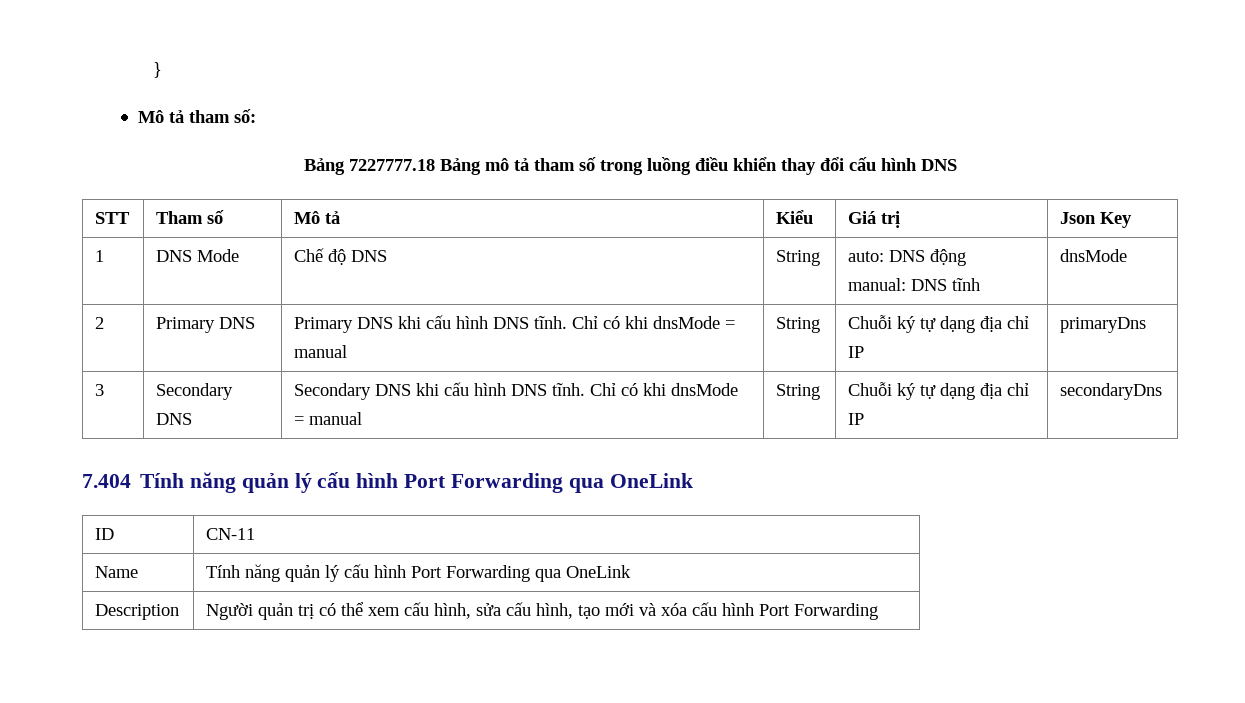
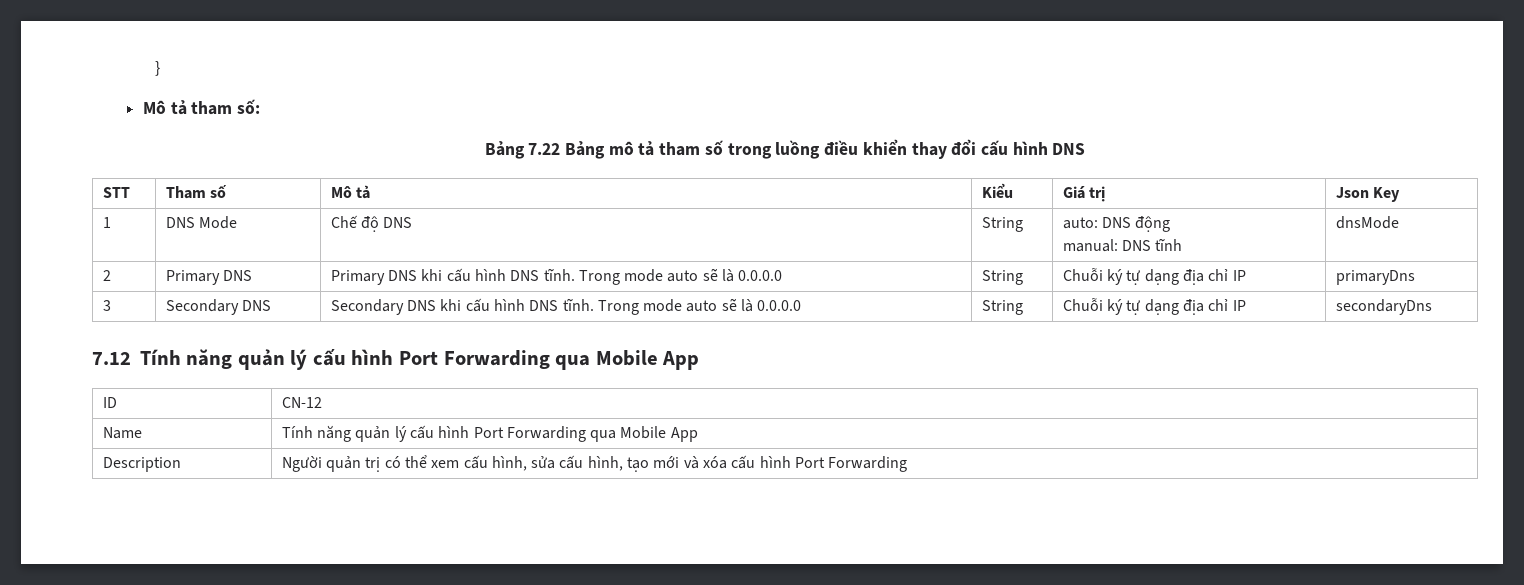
[348,159,435,171] 7227777.18 -> [528,143,561,155] 7.22
[572,316,736,329] [294,345,348,358] Chỉ có khi dnsMode = manual -> [578,268,783,285] Trong mode auto sẽ là 0.0.0.0
[590,383,739,396] [294,412,363,425] Chỉ có khi dnsMode = manual -> [597,298,802,315] Trong mode auto sẽ là 0.0.0.0
[82,472,693,493] 7.404 Tính năng quản lý cấu hình Port Forwarding qua OneLink -> [92,349,700,370] 7.12 Tính năng quản lý cấu hình Port Forwarding qua Mobile App
[206,528,256,540] CN-11 -> [281,397,322,408] CN-12
[566,565,632,578] OneLink -> [620,426,698,442] Mobile App

